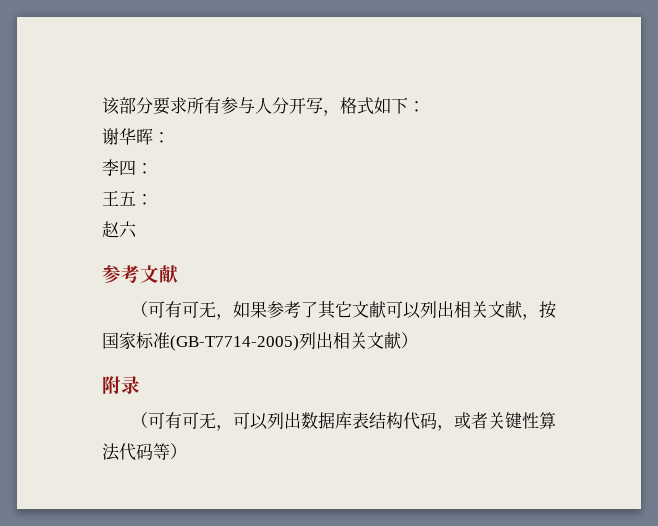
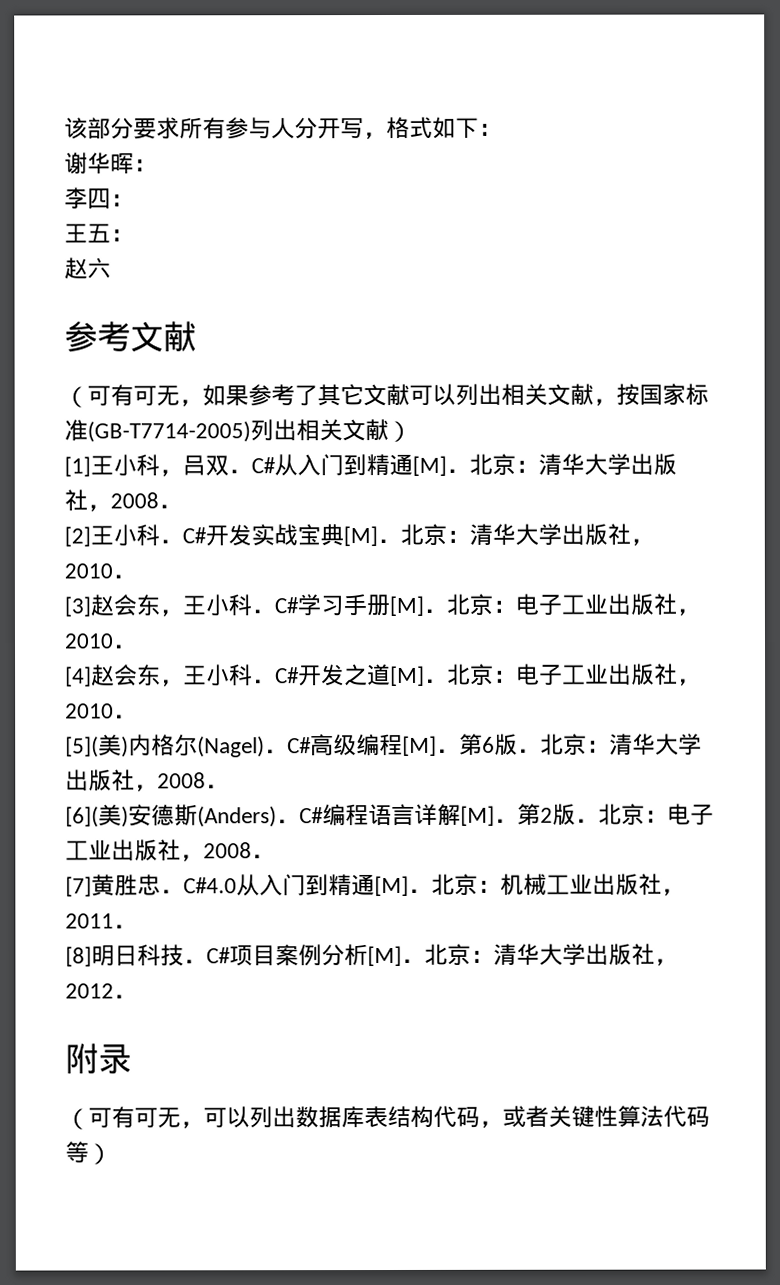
(418, 340) none -> [64,453,677,477] [64,489,182,512] [64,523,654,547] [64,563,136,579] [64,593,700,617] [64,633,137,649] [65,663,701,687] [65,703,137,719] [65,733,702,758] [65,769,229,792] [65,803,714,828] [65,839,275,862] [65,873,685,897] [65,913,137,929] [65,943,678,967] [65,983,137,999] // [1]王小科，吕双．C#从入门到精通[M]．北京：清华大学出版社，2008． // [2]王小科．C#开发实战宝典[M]．北京：清华大学出版社，2010． // [3]赵会东，王小科．C#学习手册[M]．北京：电子工业出版社，2010． // [4]赵会东，王小科．C#开发之道[M]．北京：电子工业出版社，2010． // [5](美)内格尔(Nagel)．C#高级编程[M]．第6版．北京：清华大学出版社，2008． // [6](美)安德斯(Anders)．C#编程语言详解[M]．第2版．北京：电子工业出版社，2008． // [7]黄胜忠．C#4.0从入门到精通[M]．北京：机械工业出版社，2011． // [8]明日科技．C#项目案例分析[M]．北京：清华大学出版社，2012．

